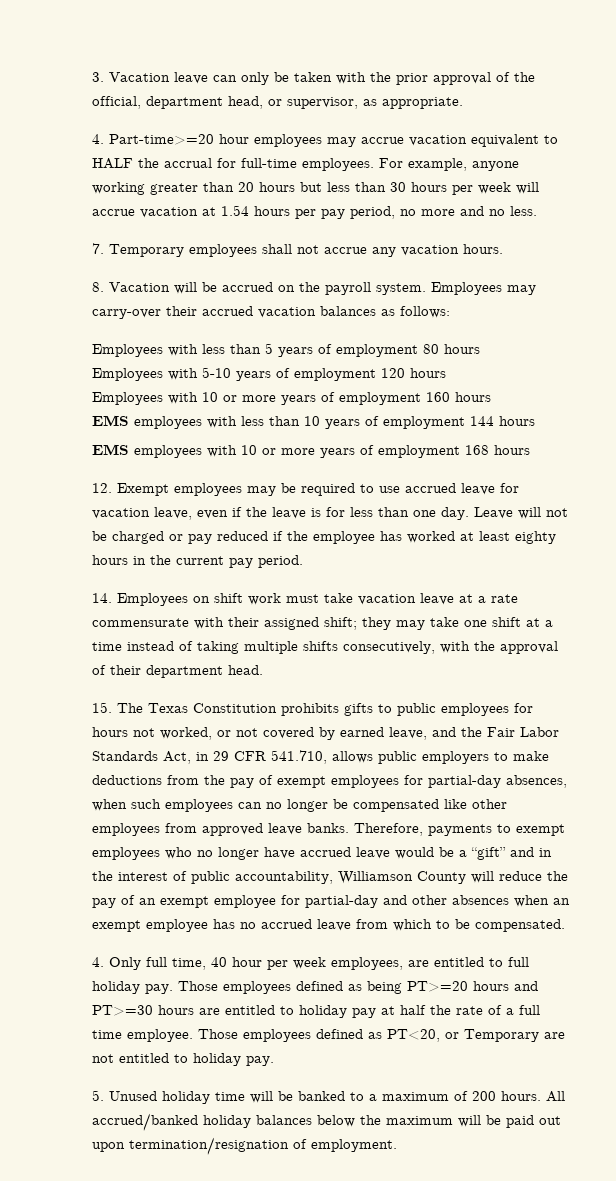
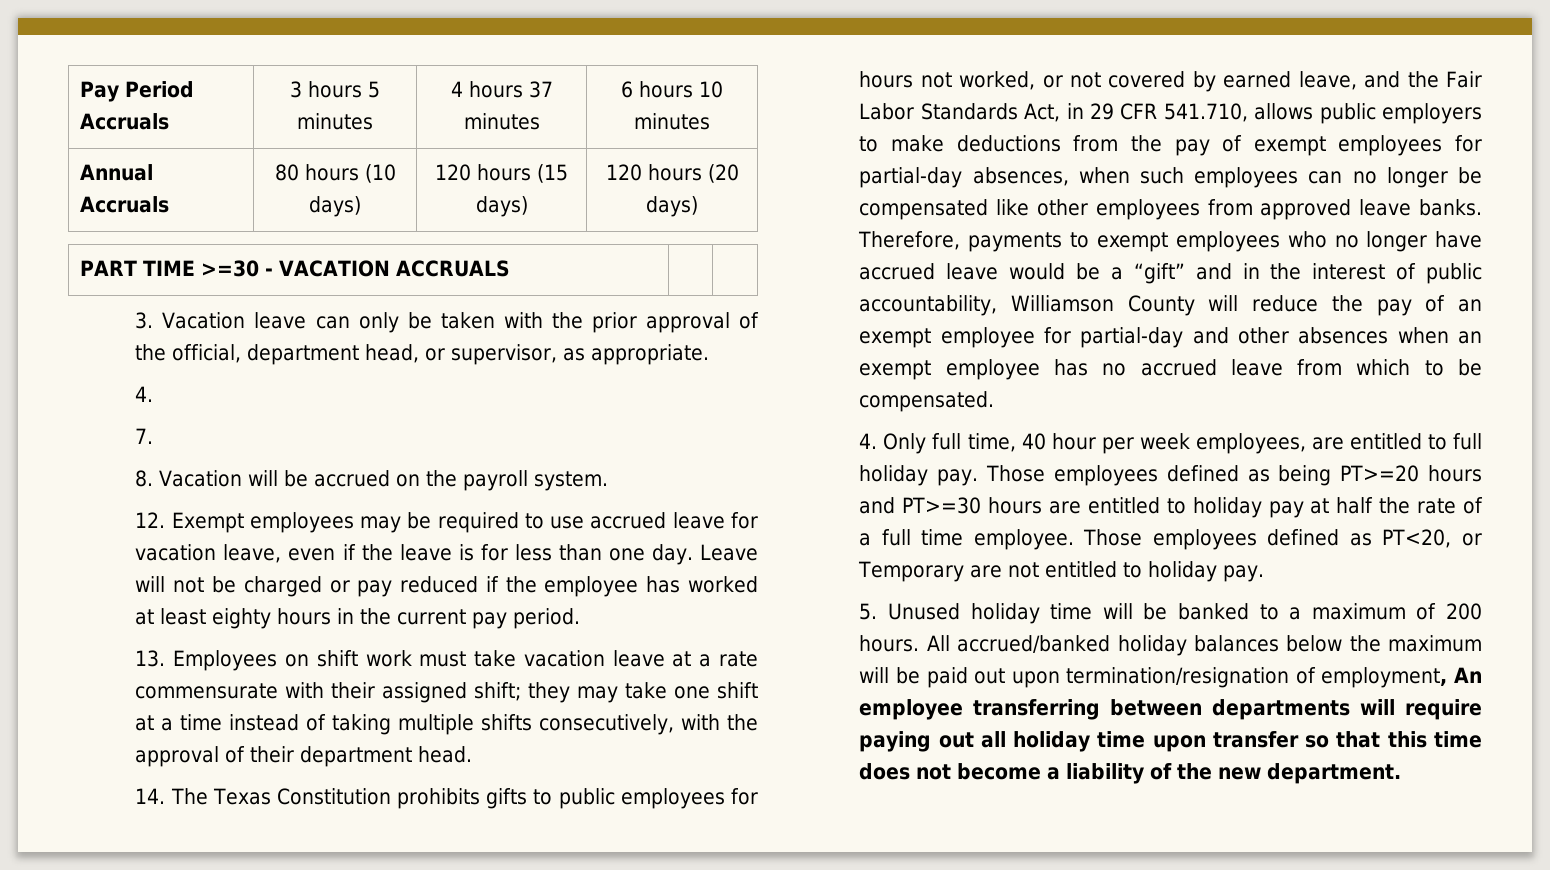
(91, 77) none -> [79,81,194,102] [79,113,169,130] [290,81,380,98] [297,113,373,130] [450,81,553,98] [463,113,540,130] [621,81,723,98] [634,113,710,130] [79,164,153,181] [79,196,169,213] [274,164,396,183] [309,196,361,217] [435,164,568,183] [475,196,528,217] [605,164,739,183] [646,196,698,217] [79,260,510,277] Pay Period Accruals | 3 hours 5 minutes | 4 hours 37 minutes | 6 hours 10 minutes // Annual Accruals | 80 hours (10 days) | 120 hours (15 days) | 120 hours (20 days) // PART TIME >=30 - VACATION ACCRUALS | | //
[108,134,558,147] [91,158,519,171] [91,182,539,195] [91,205,537,219] [91,243,503,257] Part-time>=20 hour employees may accrue vacation equivalent to HALF the accrual for full-time employees. For example, anyone working greater than 20 hours but less than 30 hours per week will accrue vacation at 1.54 hours per pay period, no more and no less. // 7. Temporary employees shall not accrue any vacation hours. -> [135,428,154,444] // 7.
[430,282,536,295] [91,306,450,319] [91,343,480,357] [91,367,446,381] [91,392,491,405] [91,415,535,429] [91,444,530,458] Employees may carry-over their accrued vacation balances as follows: // Employees with less than 5 years of employment 80 hours // Employees with 5-10 years of employment 120 hours // Employees with 10 or more years of employment 160 hours // EMS employees with less than 10 years of employment 144 hours // EMS employees with 10 or more years of employment 168 hours -> (609, 481) none
[91,593,112,603] 14. -> [135,650,166,667] 13.
[91,702,112,713] 15. -> [135,788,166,804] 14.
[310,1139,397,1152] employment. -> [1321,667,1482,688] [859,699,1482,720] [859,731,1482,752] [859,763,1402,784] employment, An employee transferring between departments will require paying out all holiday time upon transfer so that this time does not become a liability of the new department.

